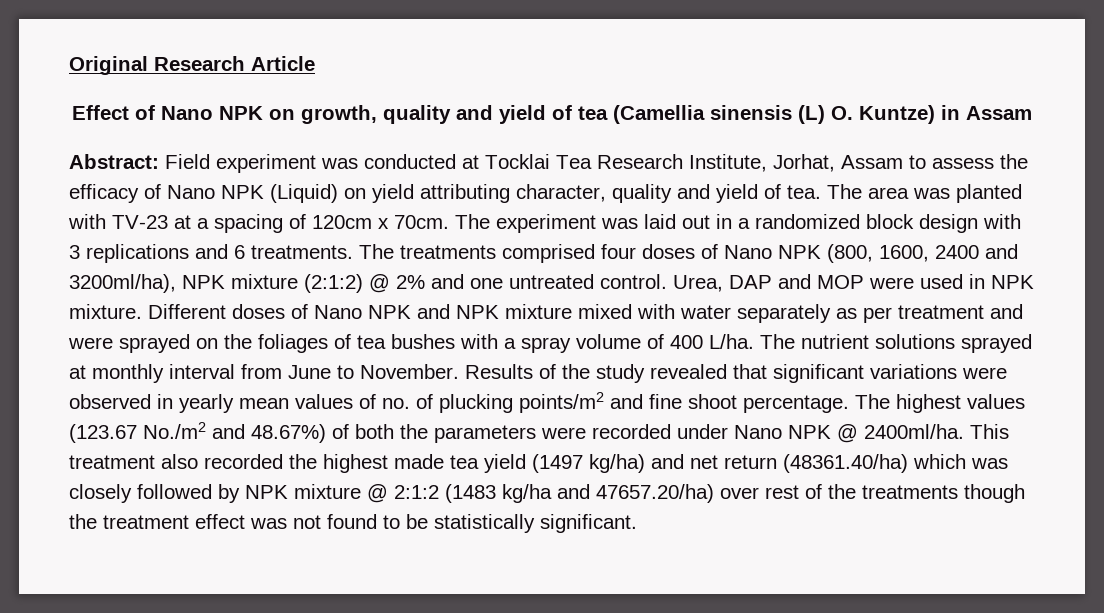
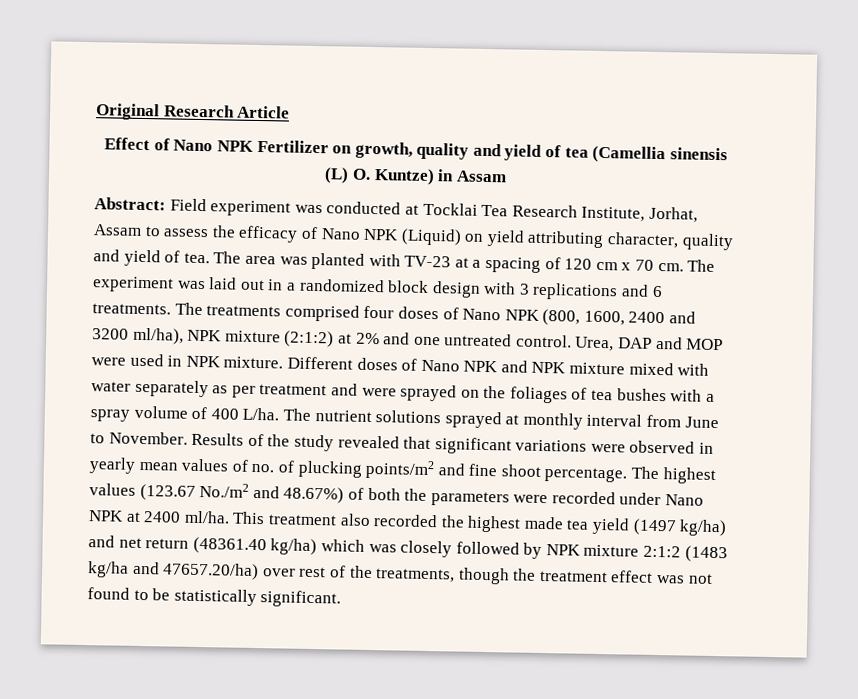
(263, 113) none -> [256,139,329,154] Fertilizer
[312,215,449,229] 120cm x 70cm. -> [564,258,684,272] 120 cm x 70 cm.
[69,274,176,293] 3200ml/ha), -> [92,327,184,345] 3200 ml/ha),
[369,274,390,293] @ -> [337,333,352,344] at
[837,424,964,443] @ 2400ml/ha. -> [125,510,230,524] at 2400 ml/ha.
[783,454,908,473] (48361.40/ha) -> [192,536,318,556] (48361.40 kg/ha)
[367,484,388,503] @ -> (640, 550) none
[862,485,958,499] treatments -> [375,568,456,583] treatments,

